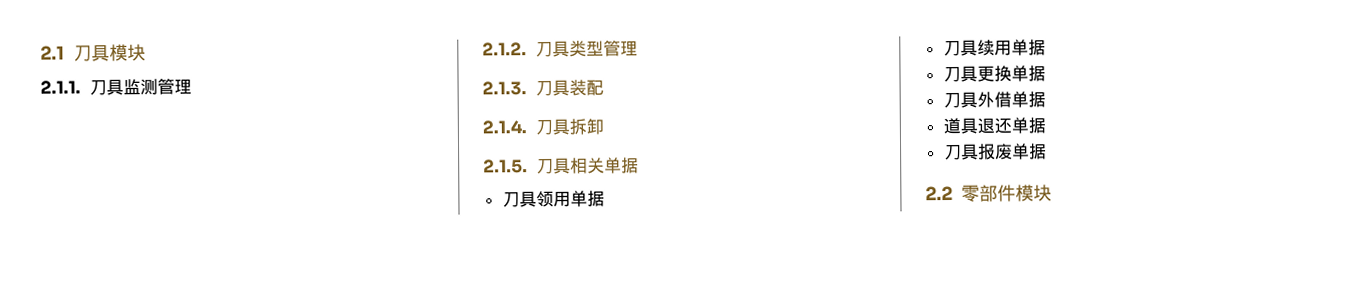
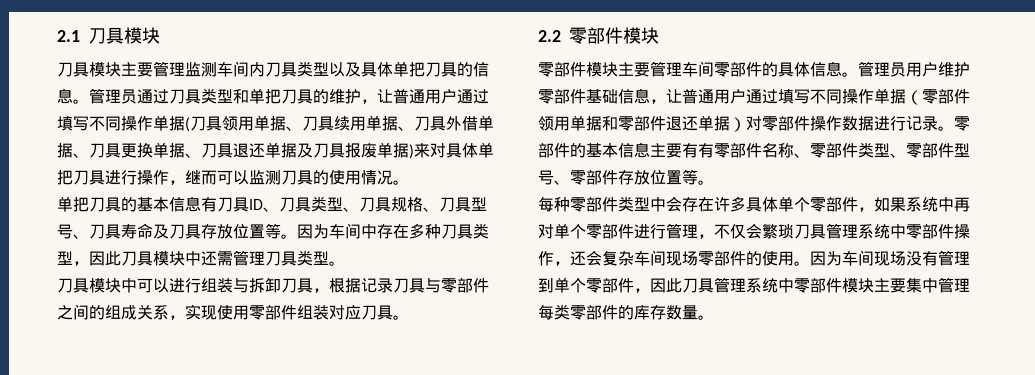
[40,78,192,96] [482,40,638,58] [482,79,604,97] [482,118,604,136] [483,157,639,175] 2.1.1.刀具监测管理 // 2.1.2.刀具类型管理 // 2.1.3.刀具装配 // 2.1.4.刀具拆卸 // 2.1.5.刀具相关单据 // -> [57,61,489,77] [57,88,489,104] [57,115,190,132] 刀具模块主要管理监测车间内刀具类型以及具体单把刀具的信息。管理员通过刀具类型和单把刀具的维护，让普通用户通过填写不同操作单据(
(605, 198) // -> [286,126,302,131] 、
(1046, 47) // -> [398,115,494,131] [57,143,89,158] 、刀具外借单据、
[942,91,1046,109] [942,117,961,135] // 刀具外借单据 // 道 -> [185,143,217,158] 、刀
(1046, 125) // -> [297,143,313,158] 及
[925,184,1052,202] // 2.2零部件模块 -> [409,142,494,159] [57,170,409,185] [57,196,487,212] [57,223,489,239] [57,250,345,266] [57,278,489,293] [57,304,409,320] [538,27,659,44] [538,61,970,77] [538,88,970,105] [538,115,970,132] [538,142,970,158] [538,169,714,185] [538,196,970,212] [538,223,970,239] [538,250,970,266] [538,277,970,293] [538,304,714,320] )来对具体单把刀具进行操作，继而可以监测刀具的使用情况。 // 单把刀具的基本信息有刀具ID、刀具类型、刀具规格、刀具型号、刀具寿命及刀具存放位置等。因为车间中存在多种刀具类型，因此刀具模块中还需管理刀具类型。 // 刀具模块中可以进行组装与拆卸刀具，根据记录刀具与零部件之间的组成关系，实现使用零部件组装对应刀具。 // 2.2零部件模块 // 零部件模块主要管理车间零部件的具体信息。管理员用户维护零部件基础信息，让普通用户通过填写不同操作单据（零部件领用单据和零部件退还单据）对零部件操作数据进行记录。零部件的基本信息主要有有零部件名称、零部件类型、零部件型号、零部件存放位置等。 // 每种零部件类型中会存在许多具体单个零部件，如果系统中再对单个零部件进行管理，不仅会繁琐刀具管理系统中零部件操作，还会复杂车间现场零部件的使用。因为车间现场没有管理到单个零部件，因此刀具管理系统中零部件模块主要集中管理每类零部件的库存数量。

